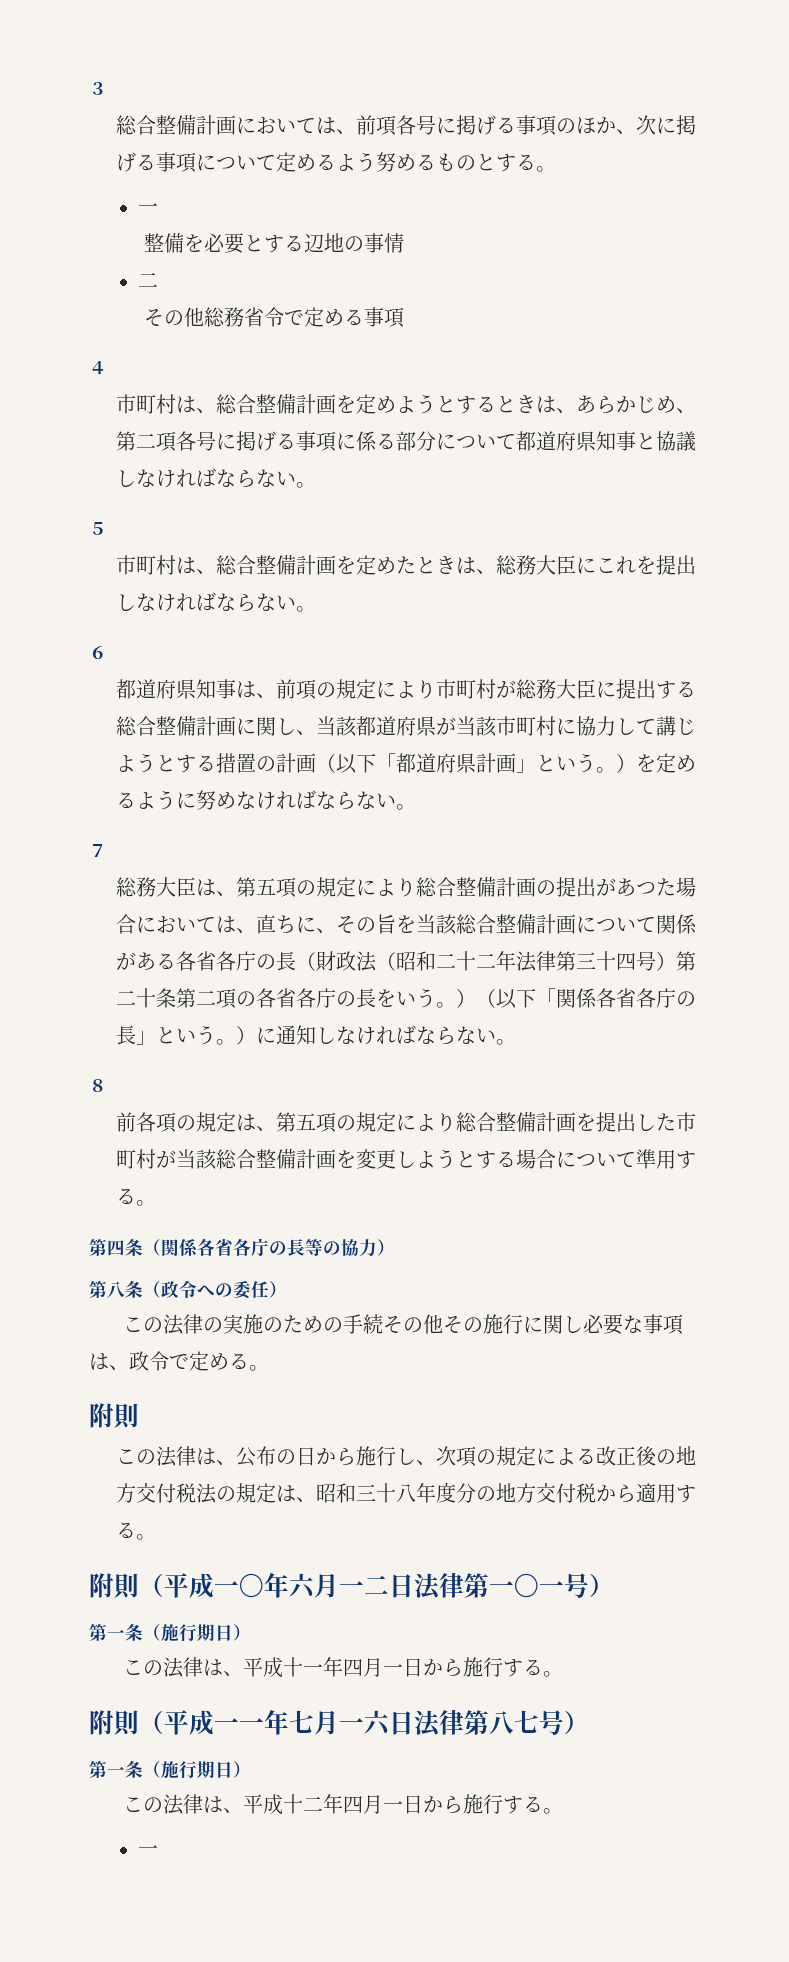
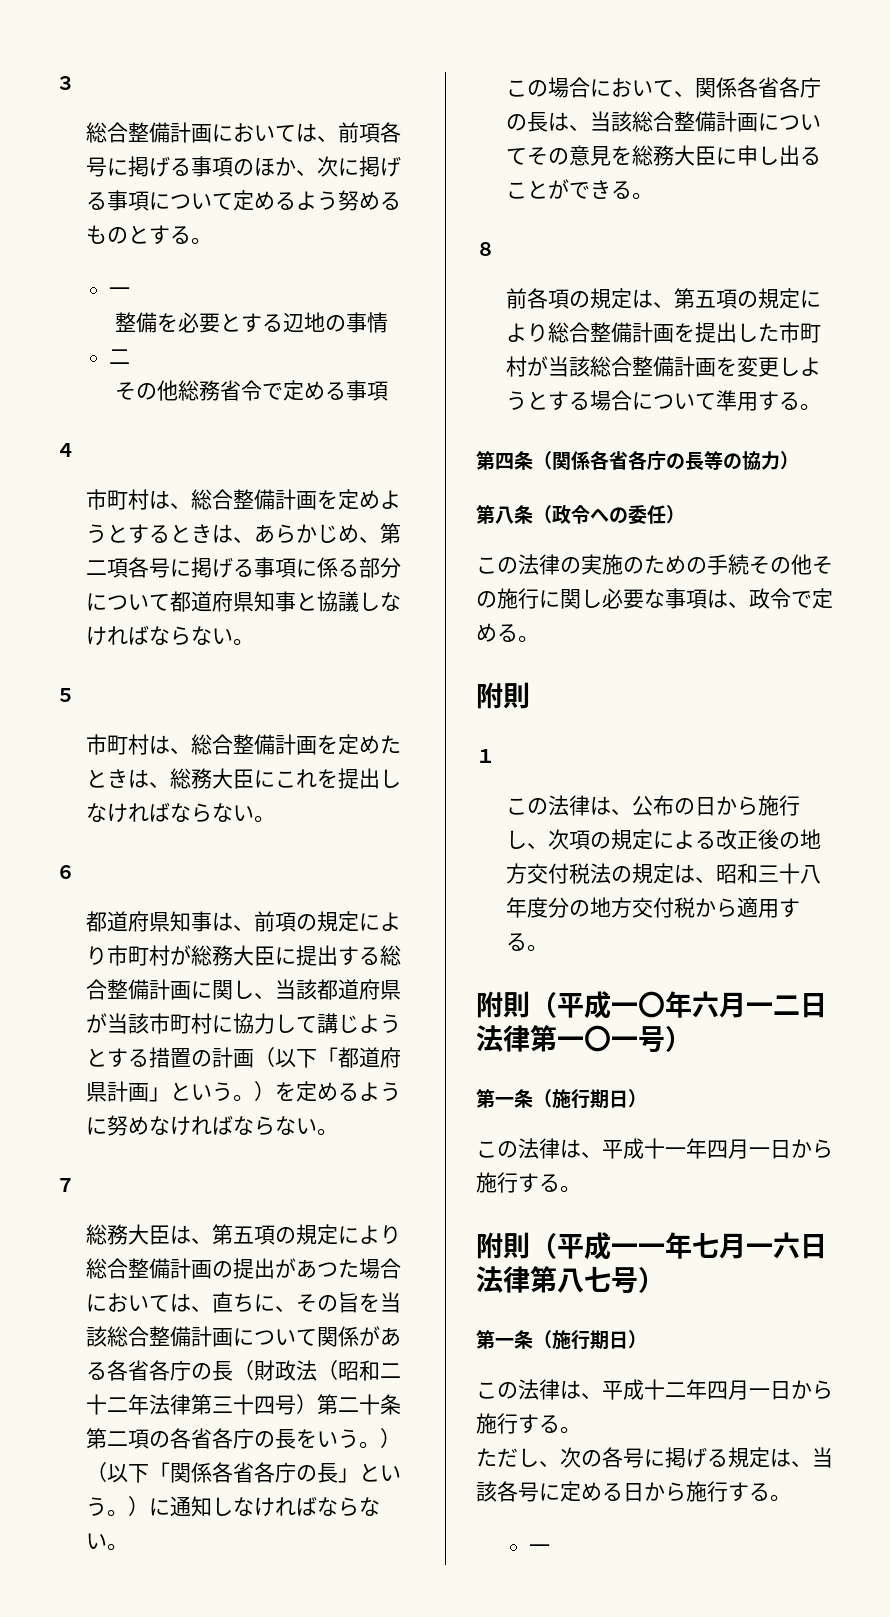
(517, 1042) none -> [505,77,821,98] [505,111,821,132] [505,145,821,166] [505,179,653,200] // この場合において、関係各省各庁の長は、当該総合整備計画についてその意見を総務大臣に申し出ることができる。
(139, 1416) none -> [476,749,495,763] // １
(564, 1811) none -> [476,1447,833,1468] [476,1481,791,1502] // ただし、次の各号に掲げる規定は、当該各号に定める日から施行する。

